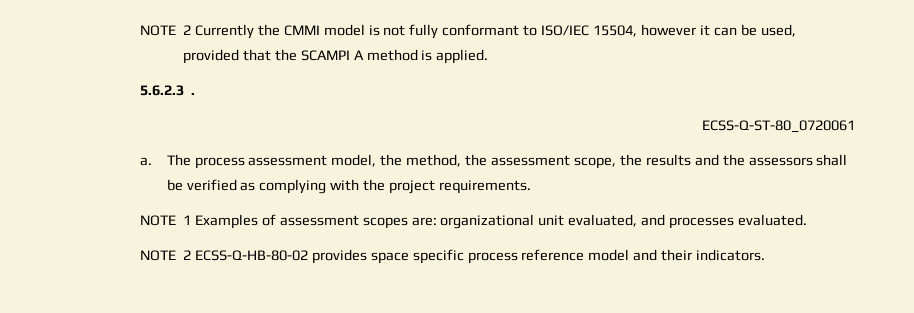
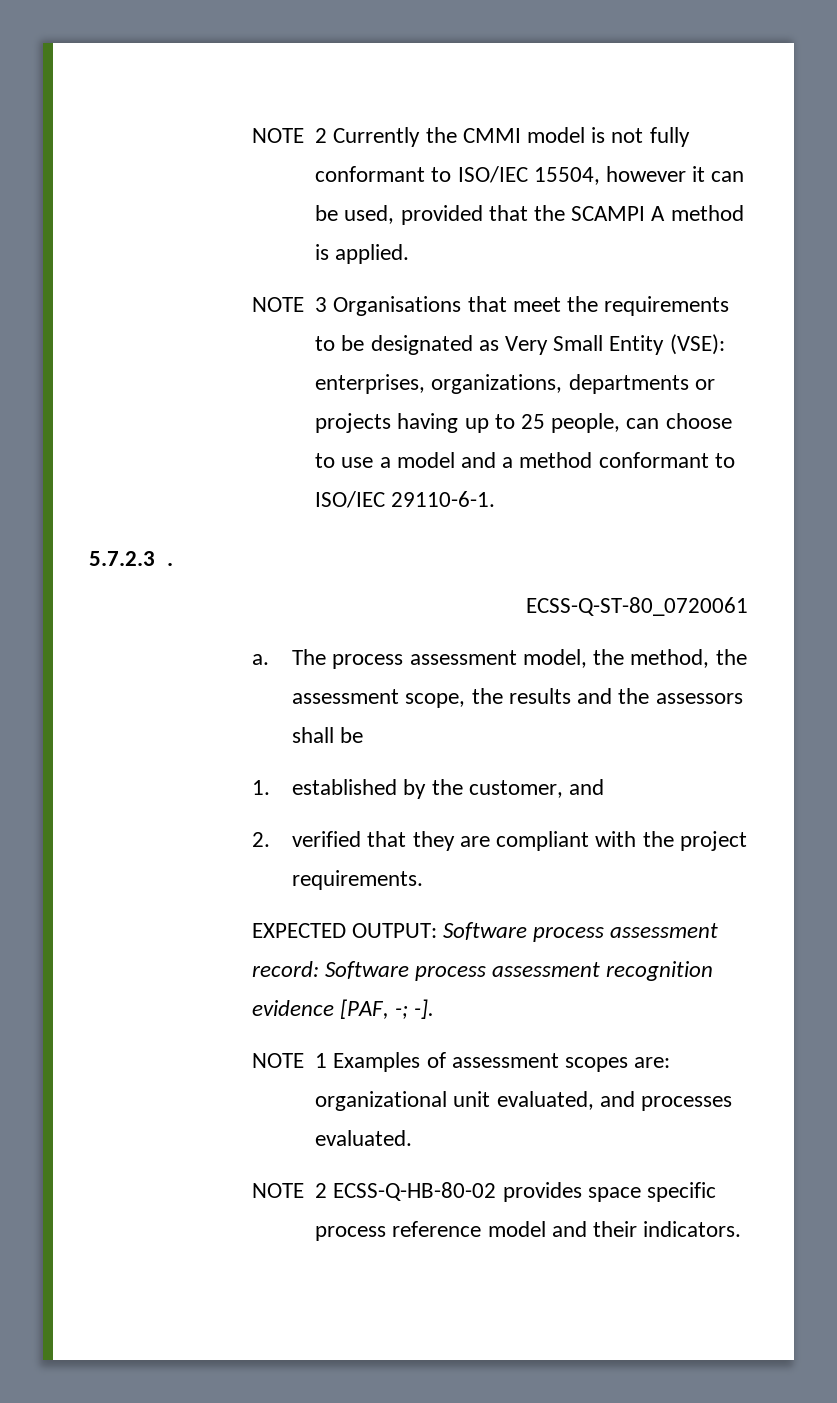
[139,85,184,96] 5.6.2.3 -> [251,296,730,316] [315,334,725,355] [315,374,715,394] [315,413,732,433] [315,452,735,468] [315,491,496,508] [89,551,155,566] NOTE 3 Organisations that meet the requirements to be designated as Very Small Entity (VSE): enterprises, organizations, departments or projects having up to 25 people, can choose to use a model and a method conformant to ISO/IEC 29110-6-1. // 5.7.2.3
[186,179,532,194] verified as complying with the project requirements. -> [251,779,605,799] [251,831,747,851] [292,870,424,890] [251,922,719,942] [251,961,714,981] [251,999,435,1019] // 1. established by the customer, and // 2. verified that they are compliant with the project requirements. // EXPECTED OUTPUT: Software process assessment record: Software process assessment recognition evidence [PAF, -; -].

